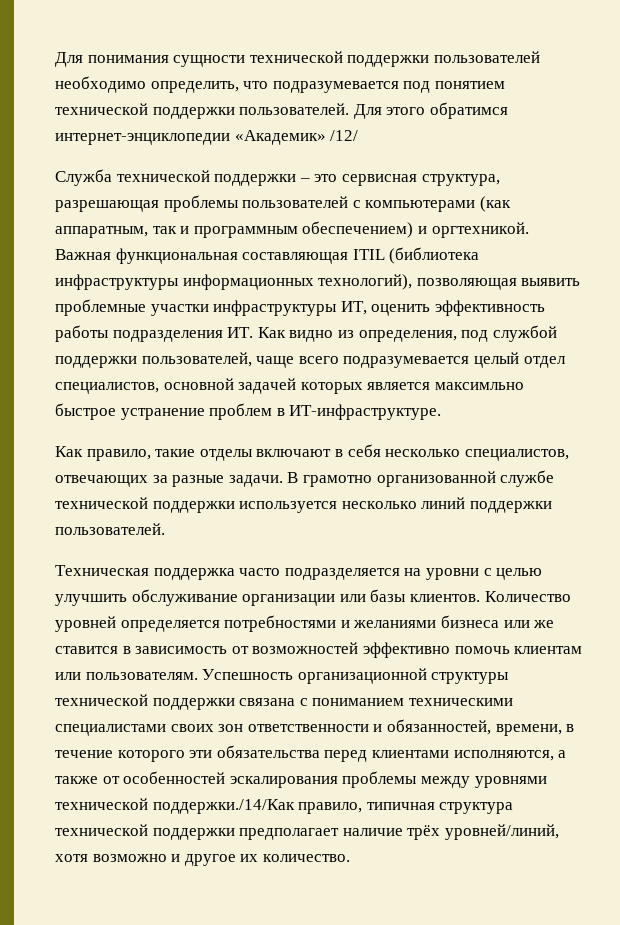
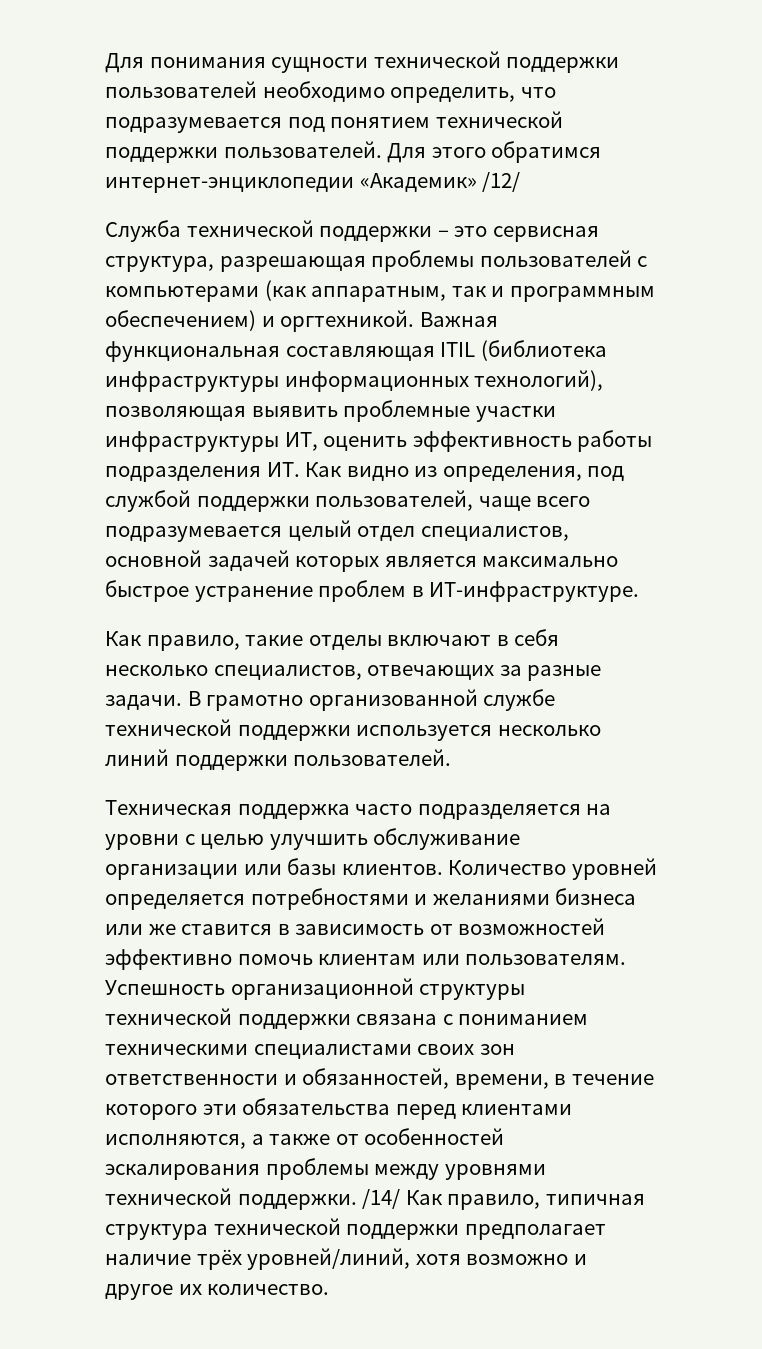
[434,382,524,390] максимльно -> [482,556,619,567] максимально
[152,799,295,814] поддержки./14/Как -> [237,1189,443,1210] поддержки. /14/ Как

